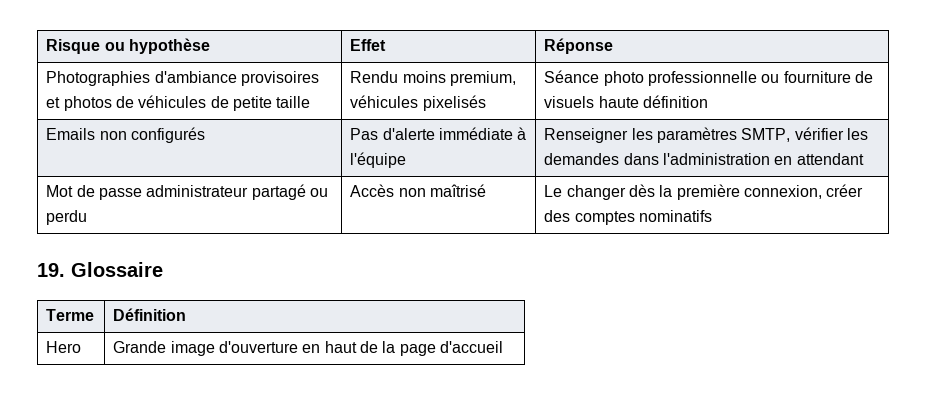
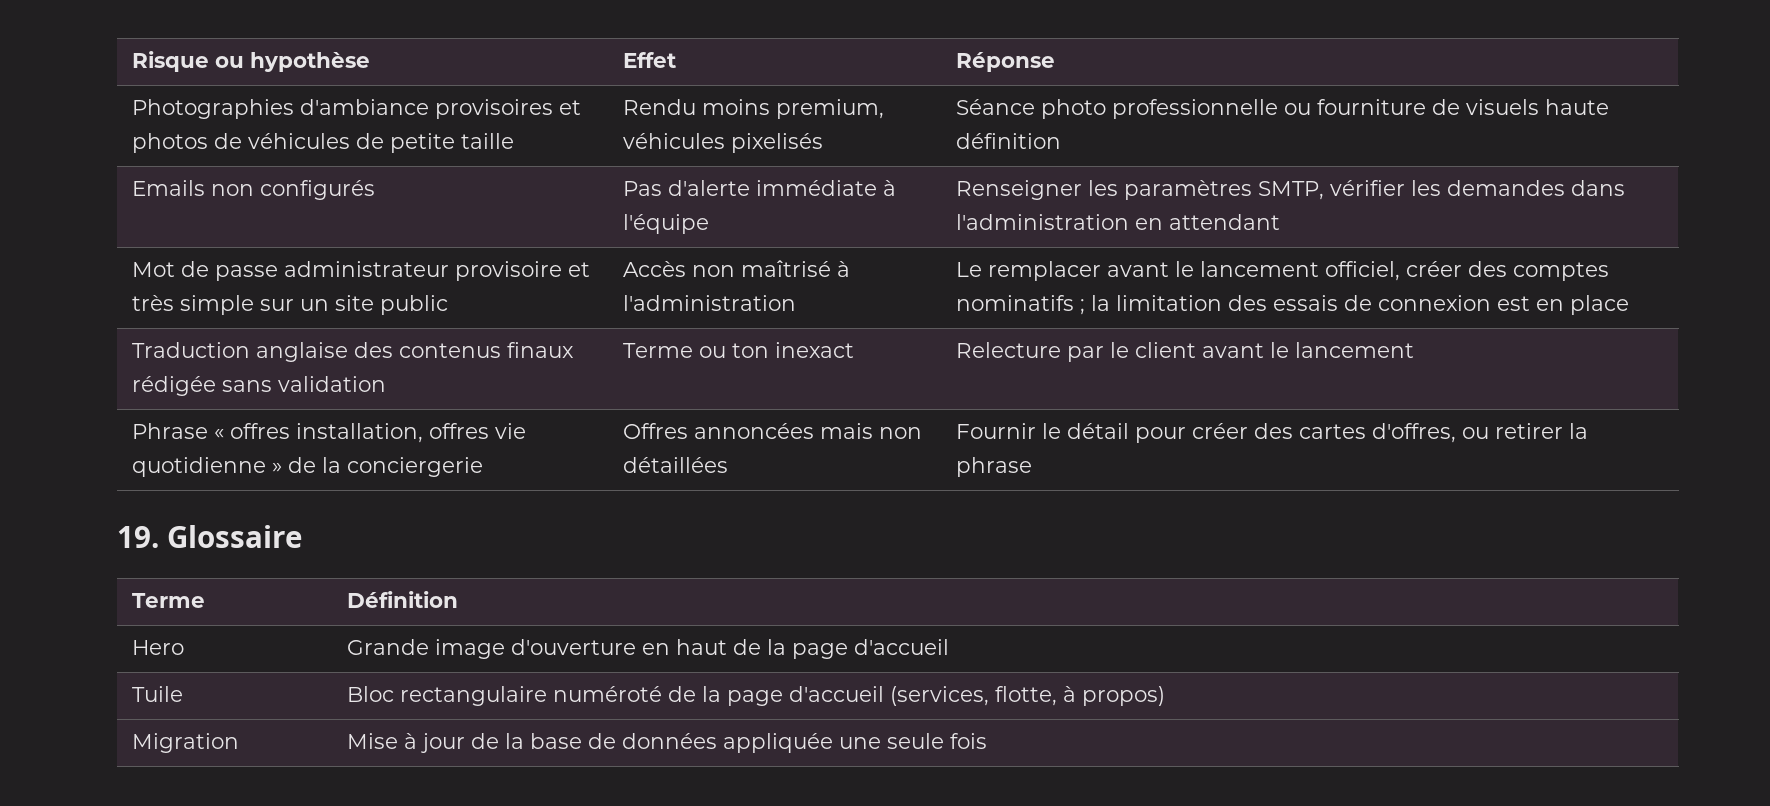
[251,184,328,200] [46,210,88,225] partagé ou perdu -> [455,261,591,281] [132,295,449,315] provisoire et très simple sur un site public
(486, 190) none -> [837,261,851,277] [623,295,797,311] à l'administration
[566,184,822,200] changer dès la première connexion, -> [988,261,1401,281] remplacer avant le lancement officiel,
(712, 216) none -> [1080,295,1630,315] [132,342,575,362] [132,376,387,396] [623,342,855,358] [956,342,1415,362] [132,423,527,443] [132,457,484,477] [623,423,923,439] [623,457,729,473] [956,423,1589,443] [956,457,1033,477] ; la limitation des essais de connexion est en place // Traduction anglaise des contenus finaux rédigée sans validation | Terme ou ton inexact | Relecture par le client avant le lancement // Phrase « offres installation, offres vie quotidienne » de la conciergerie | Offres annoncées mais non détaillées | Fournir le détail pour créer des cartes d'offres, ou retirer la phrase
(503, 347) none -> [132,686,184,702] [347,686,1166,706] [132,733,240,753] [347,733,988,753] // Tuile | Bloc rectangulaire numéroté de la page d'accueil (services, flotte, à propos) // Migration | Mise à jour de la base de données appliquée une seule fois

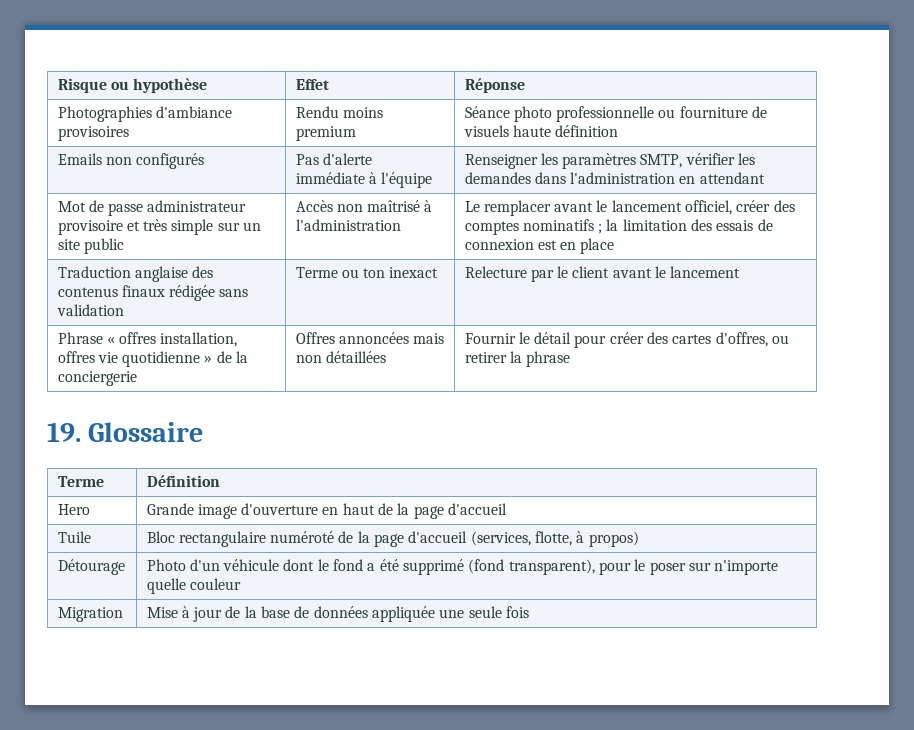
[559,100,582,115] [132,133,515,153] et photos de véhicules de petite taille -> (129, 133) none
[776,99,885,119] [623,133,824,153] premium, véhicules pixelisés -> [295,126,356,141] premium
(1166, 696) none -> [57,559,125,575] [146,559,779,575] [146,578,241,594] // Détourage | Photo d'un véhicule dont le fond a été supprimé (fond transparent), pour le poser sur n'importe quelle couleur

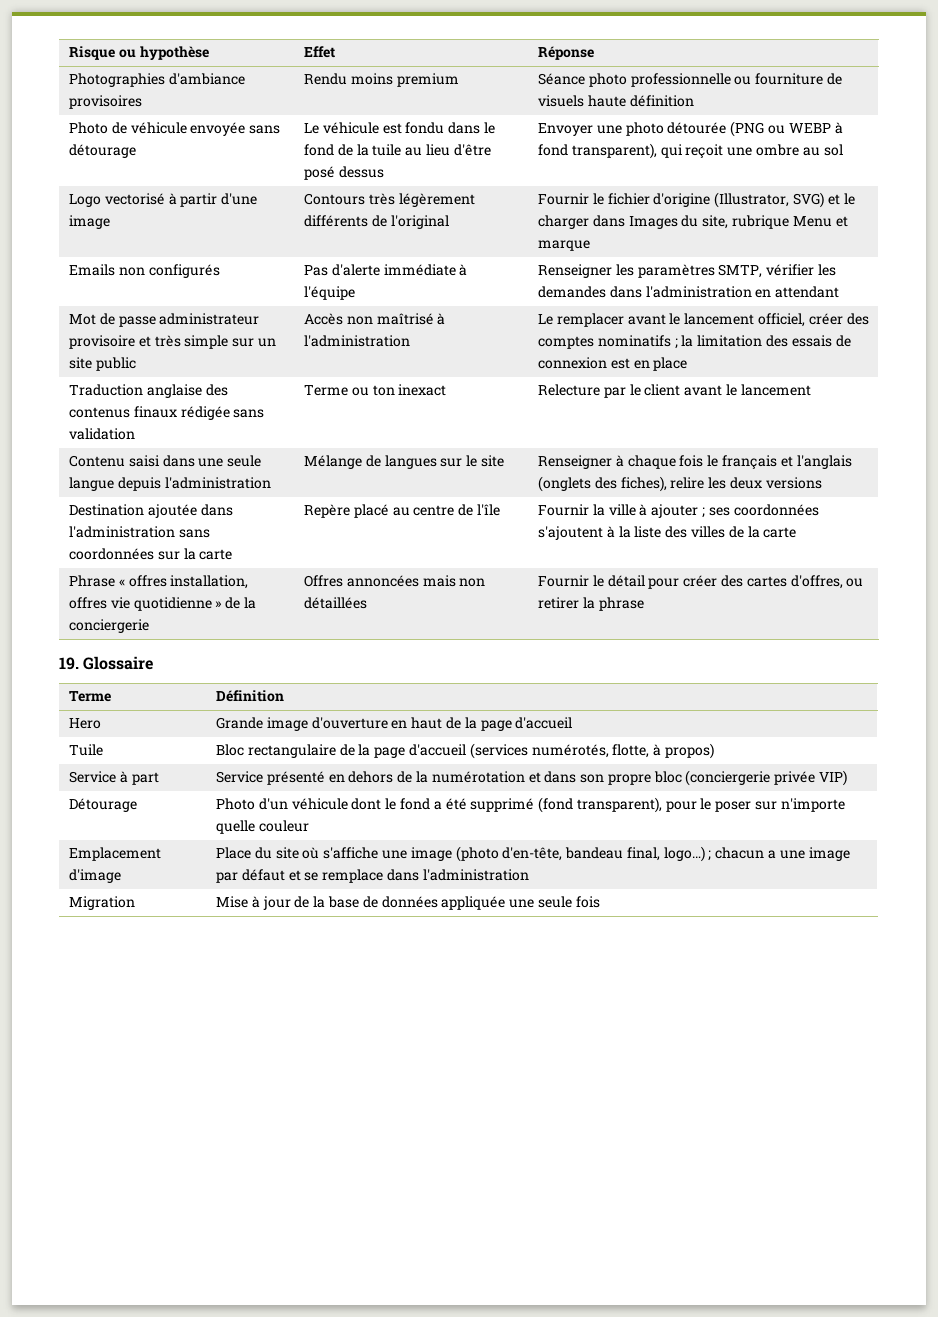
(619, 131) none -> [69,122,281,136] [69,144,137,158] [304,122,495,134] [304,144,491,156] [304,166,384,180] [538,121,843,137] [538,143,843,159] [69,193,258,207] [69,215,111,229] [304,193,475,207] [304,215,449,229] [538,192,855,208] [538,215,848,229] [538,240,591,251] // Photo de véhicule envoyée sans détourage | Le véhicule est fondu dans le fond de la tuile au lieu d'être posé dessus | Envoyer une photo détourée (PNG ou WEBP à fond transparent), qui reçoit une ombre au sol // Logo vectorisé à partir d'une image | Contours très légèrement différents de l'original | Fournir le fichier d'origine (Illustrator, SVG) et le charger dans Images du site, rubrique Menu et marque
(741, 272) none -> [69,455,262,467] [69,477,271,491] [304,455,504,469] [538,455,852,470] [538,476,822,492] [69,504,233,518] [69,526,210,538] [69,548,233,560] [304,504,500,518] [538,504,819,518] [538,526,797,540] // Contenu saisi dans une seule langue depuis l'administration | Mélange de langues sur le site | Renseigner à chaque fois le français et l'anglais (onglets des fiches), relire les deux versions // Destination ajoutée dans l'administration sans coordonnées sur la carte | Repère placé au centre de l'île | Fournir la ville à ajouter ; ses coordonnées s'ajoutent à la liste des villes de la carte
[270,531,531,547] numéroté de la page d'accueil (services, -> [339,743,609,759] de la page d'accueil (services numérotés,
(639, 539) none -> [69,771,159,785] [216,770,847,786] // Service à part | Service présenté en dehors de la numérotation et dans son propre bloc (conciergerie privée VIP)
(241, 584) none -> [69,847,162,861] [69,869,122,883] [216,846,850,862] [216,869,529,883] // Emplacement d'image | Place du site où s'affiche une image (photo d'en-tête, bandeau final, logo…) ; chacun a une image par défaut et se remplace dans l'administration

